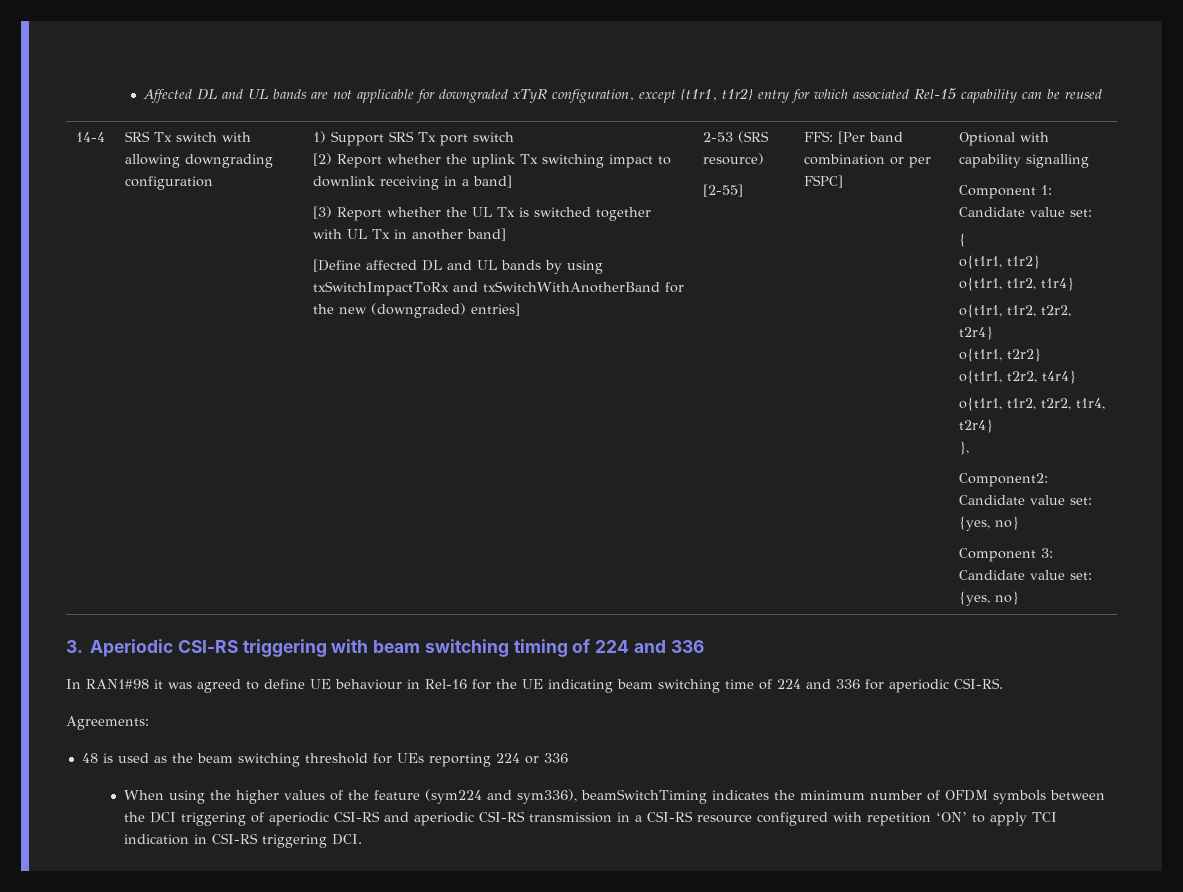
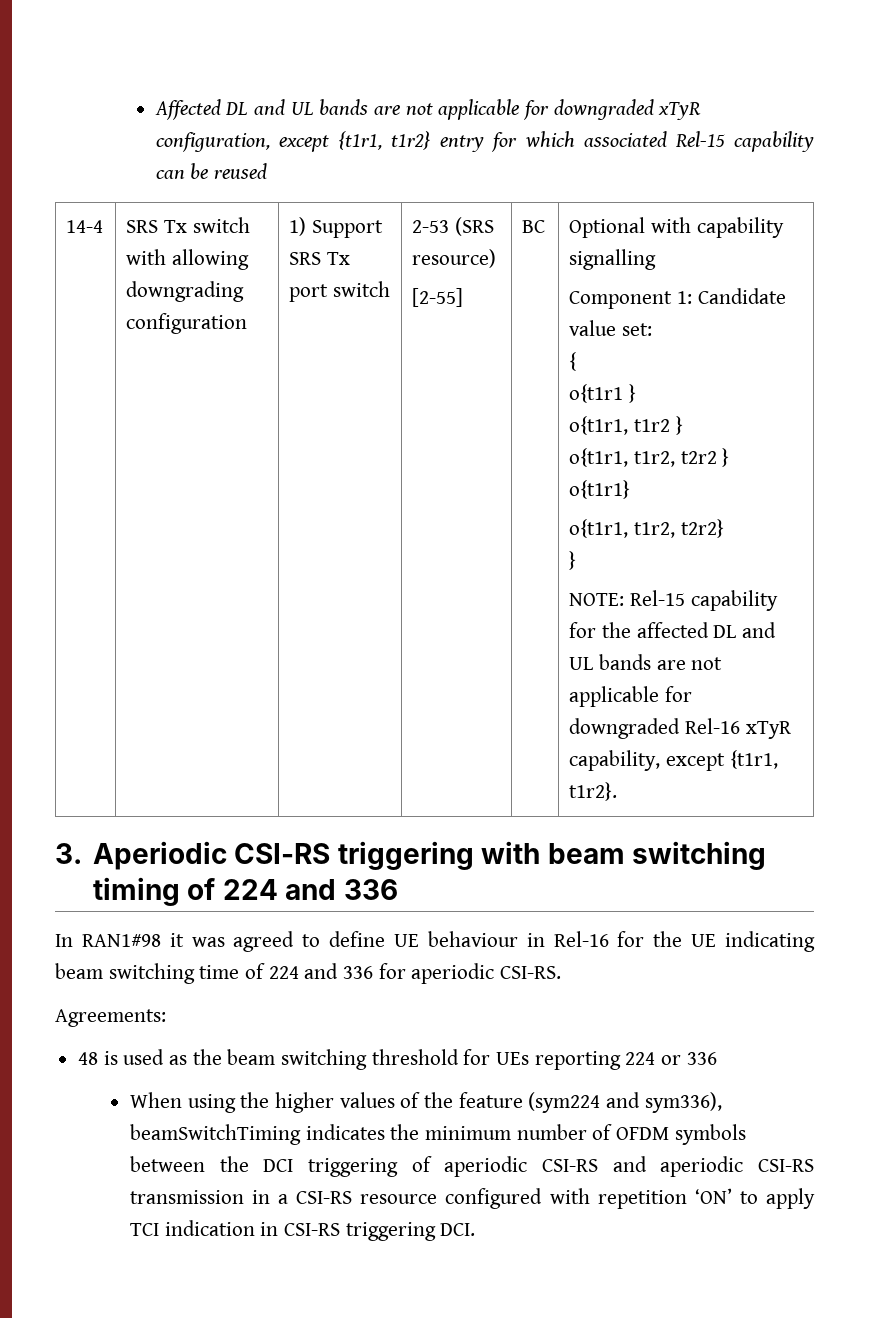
[312,153,671,168] [312,175,512,190] [312,206,651,221] [312,228,506,241] [312,259,603,274] [312,281,684,296] [312,303,520,318] [702,131,769,143] [702,153,764,165] [702,184,743,197] [803,131,903,144] [803,154,931,168] [803,175,843,188] // [2) Report whether the uplink Tx switching impact to downlink receiving in a band] // [3) Report whether the UL Tx is switched together with UL Tx in another band] // [Define affected DL and UL bands by using txSwitchImpactToRx and txSwitchWithAnotherBand for the new (downgraded) entries] | 2-53 (SRS resource) // [2-55] | FFS: [Per band combination or per FSPC] -> [412,217,495,236] [412,249,497,268] [412,288,464,307] [522,220,546,233] | 2-53 (SRS resource) // [2-55] | BC
[958,255,1040,269] [958,277,1074,291] [958,304,1071,318] [958,326,993,340] [958,348,1041,362] [958,370,1076,384] [958,397,1105,411] [958,419,993,433] [958,441,969,455] [958,473,1048,487] [958,495,1092,505] [958,516,1019,531] [958,548,1053,562] [958,570,1092,580] [958,591,1019,606] // o{t1r1, t1r2} // o{t1r1, t1r2, t1r4} // o{t1r1, t1r2, t2r2, t2r4} // o{t1r1, t2r2} // o{t1r1, t2r2, t4r4} // o{t1r1, t1r2, t2r2, t1r4, t2r4} // }, // Component2: Candidate value set: {yes, no} // Component 3: Candidate value set: {yes, no} -> [569,384,637,403] [569,416,683,435] [569,448,730,467] [569,480,631,499] [569,519,724,538] [569,551,577,570] [569,590,778,611] [569,622,777,638] [569,654,723,670] [569,686,693,707] [569,718,792,739] [569,750,778,771] [569,782,618,801] // o{t1r1 } // o{t1r1, t1r2 } // o{t1r1, t1r2, t2r2 } // o{t1r1} // o{t1r1, t1r2, t2r2} // } // NOTE: Rel-15 capability for the affected DL and UL bands are not applicable for downgraded Rel-16 xTyR capability, except {t1r1, t1r2}.

